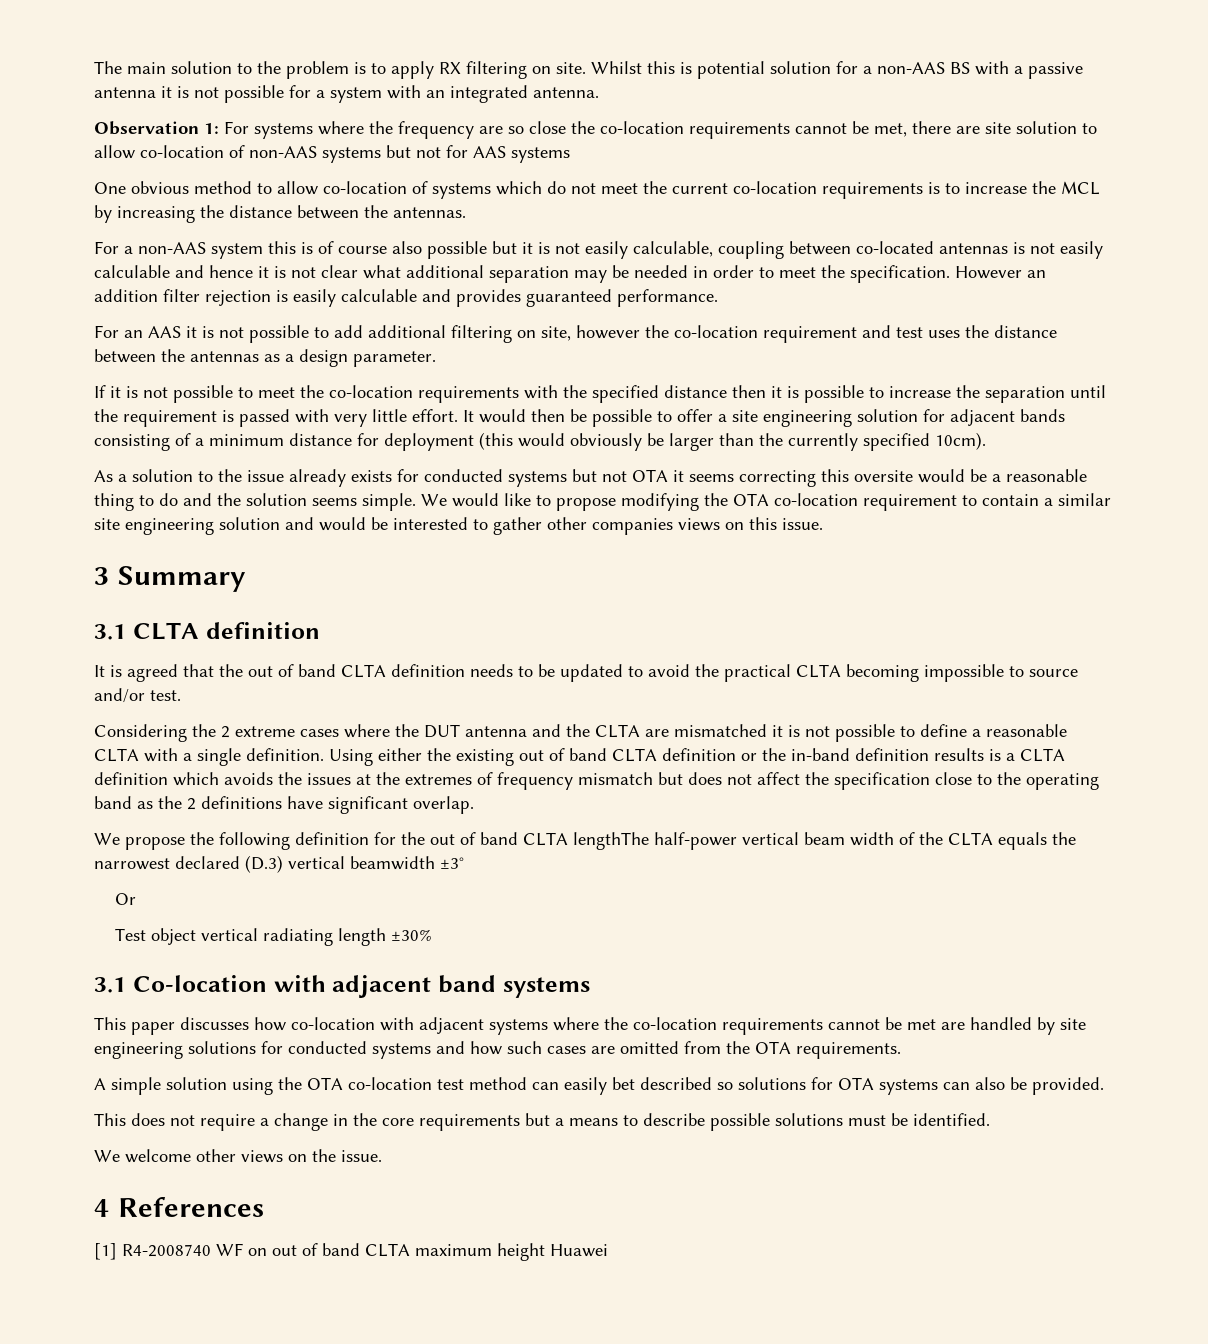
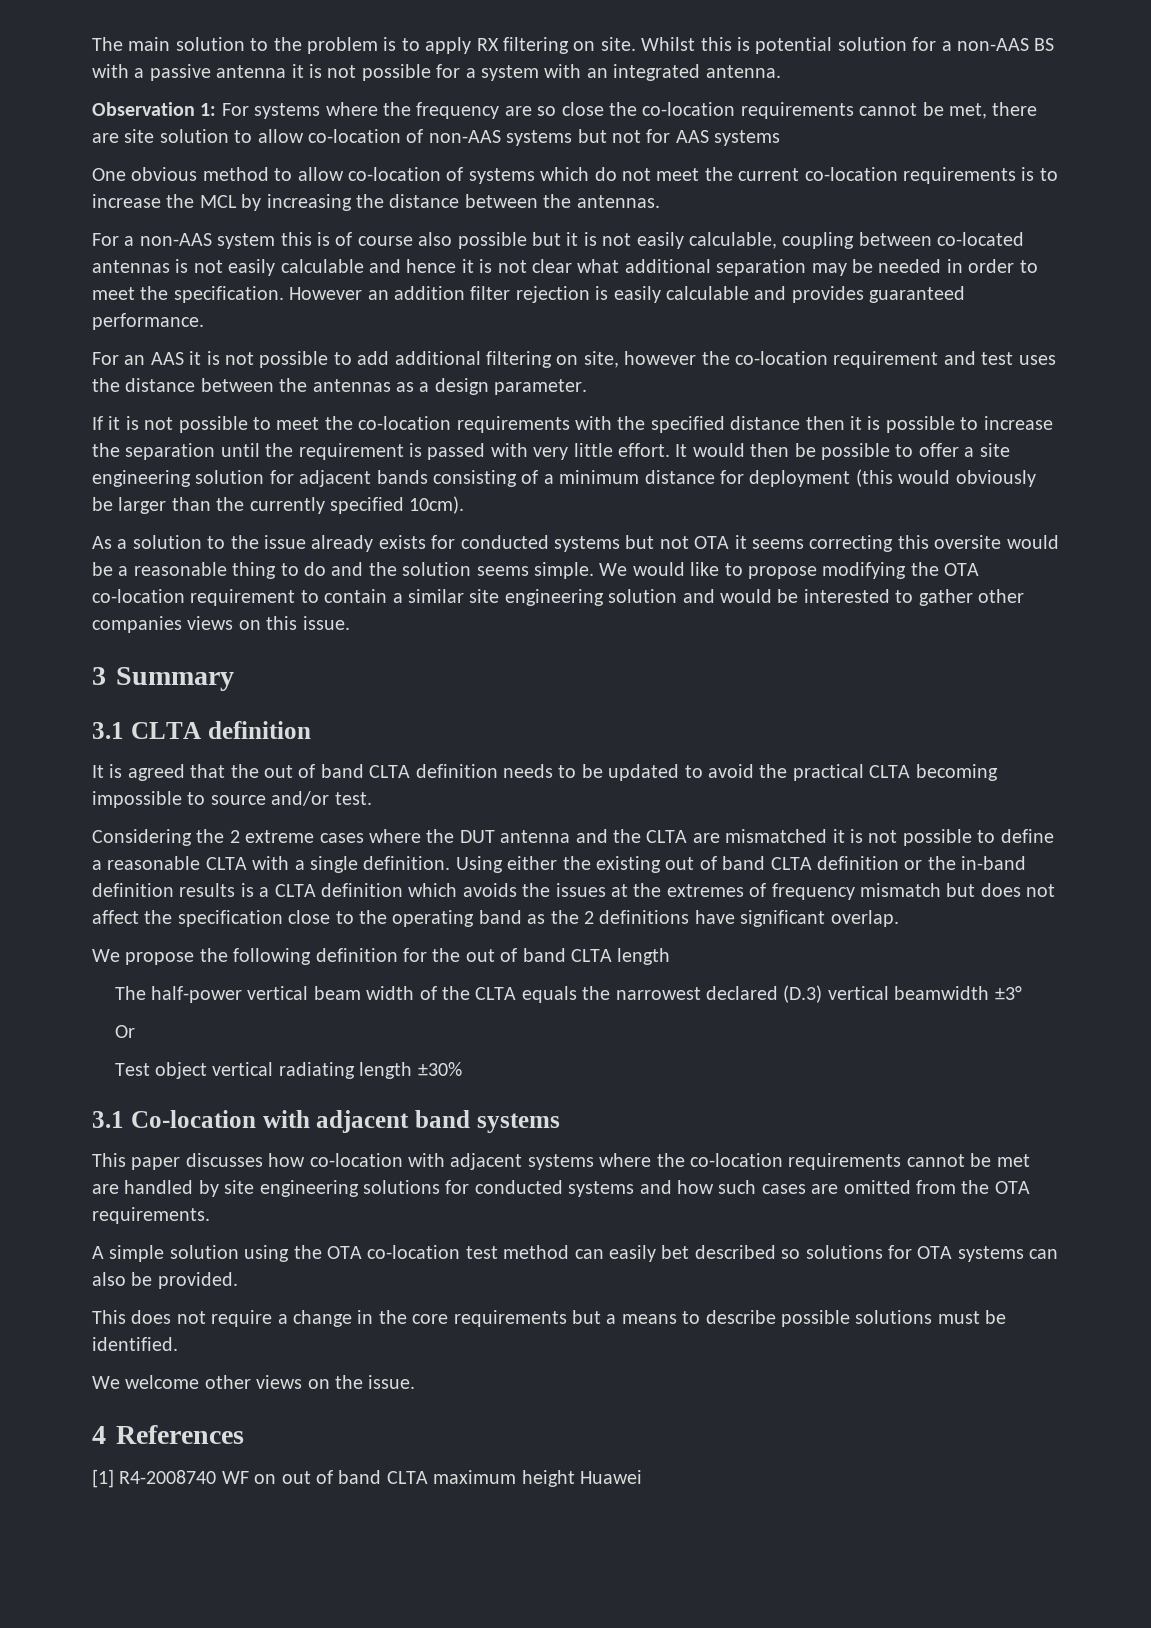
[573,832,649,850] lengthThe -> [617,948,671,965] [114,986,146,1000] length // The

